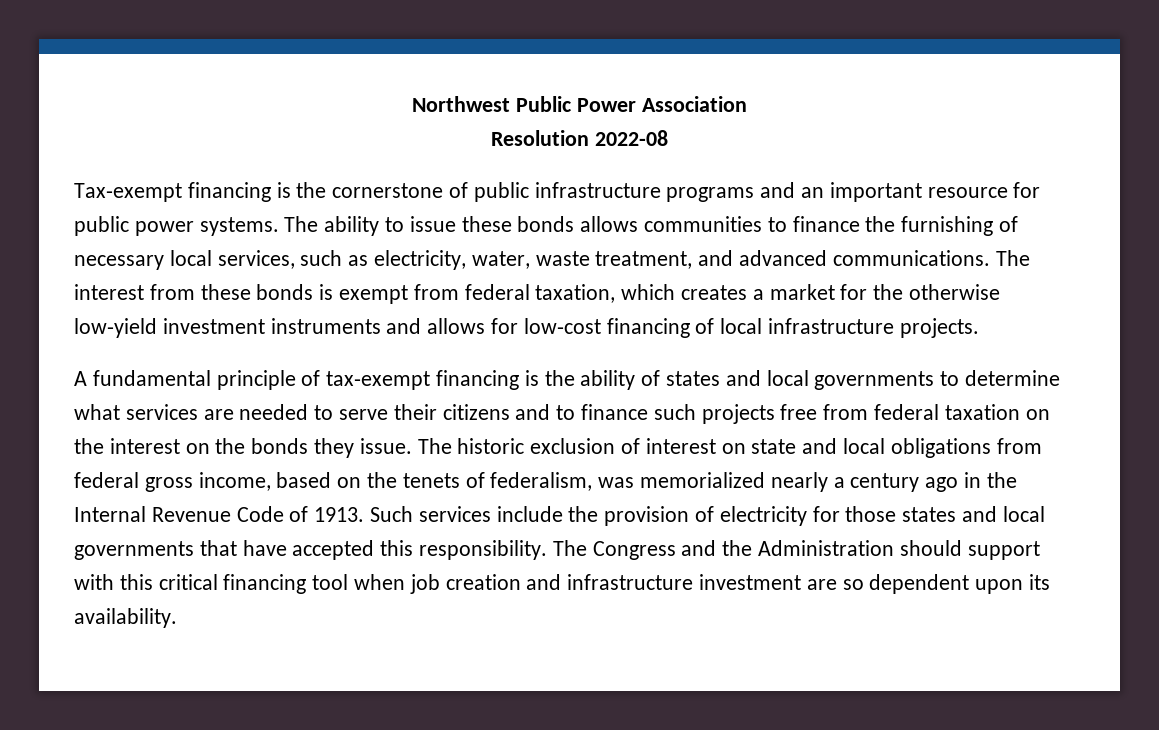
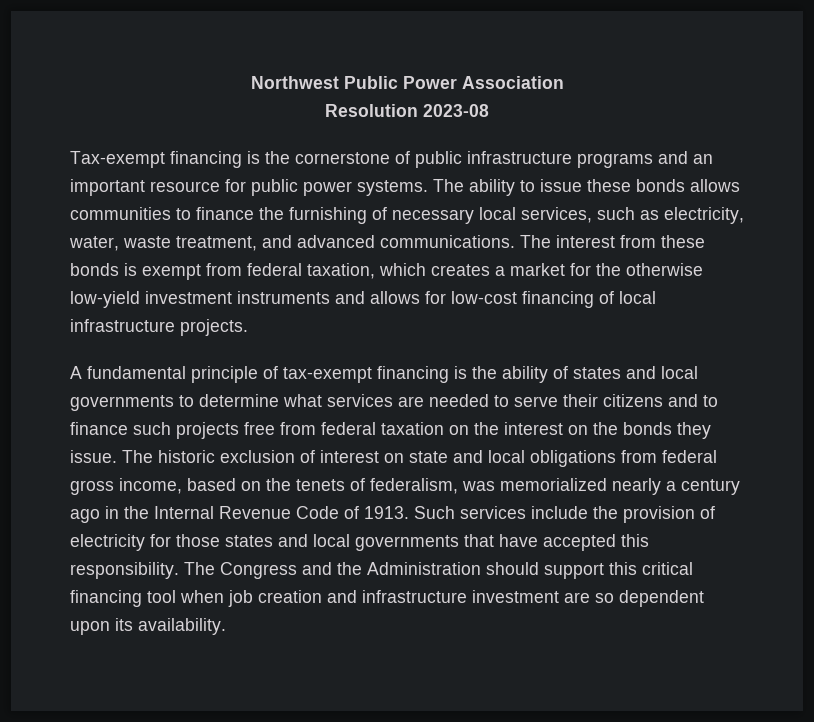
[594,130,668,146] 2022-08 -> [423,104,489,117] 2023-08
[74,574,114,590] with -> (604, 571) none

